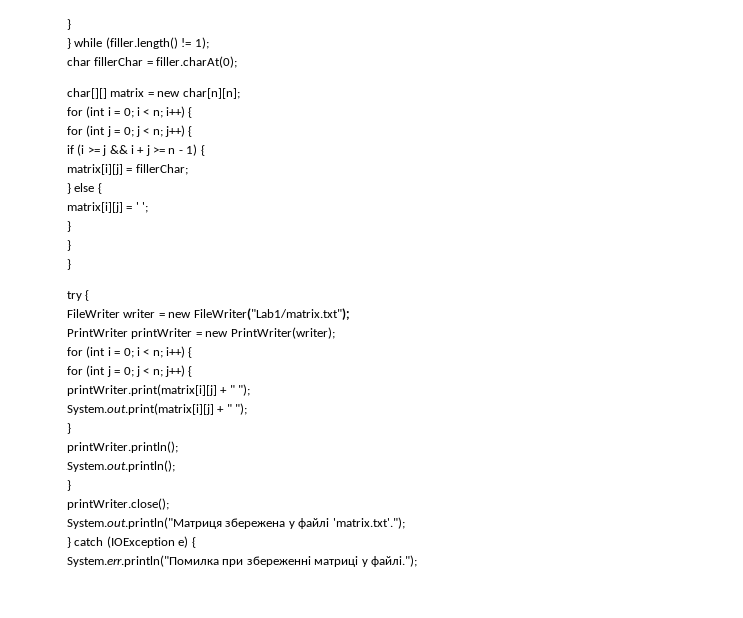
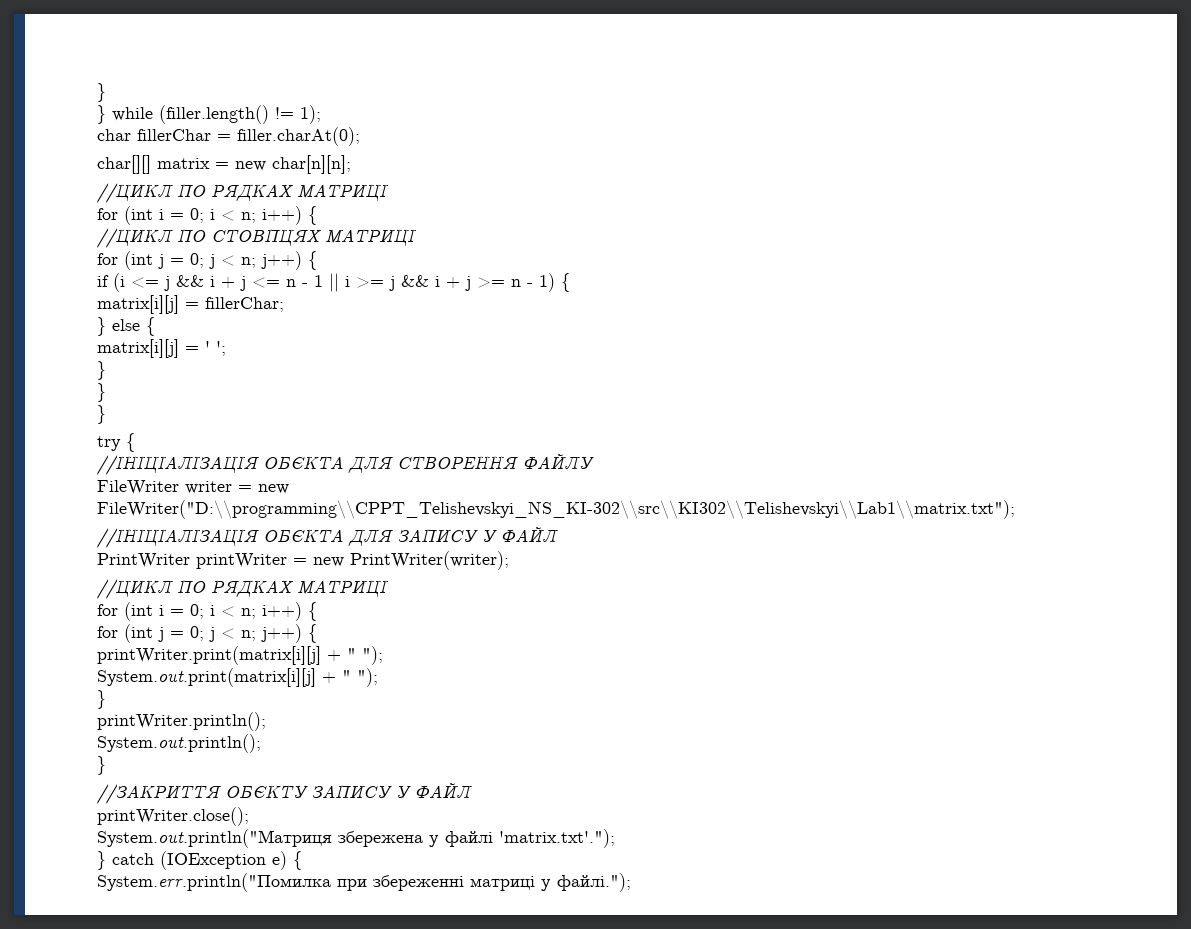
(240, 93) none -> [97,183,389,203] // //ЦИКЛ ПО РЯДКАХ МАТРИЦІ
(193, 112) none -> [97,228,417,248] // //ЦИКЛ ПО СТОВПЦЯХ МАТРИЦІ
(85, 150) none -> [131,273,350,292] <= j && i + j <= n - 1 || i
(90, 295) none -> [97,454,594,475] // //ІНІЦІАЛІЗАЦІЯ ОБЄКТА ДЛЯ СТВОРЕННЯ ФАЙЛУ
[193,308,350,320] FileWriter("Lab1/matrix.txt"); -> [97,500,1015,519] [97,527,558,548] FileWriter("D:\\programming\\CPPT_Telishevskyi_NS_KI-302\\src\\KI302\\Telishevskyi\\Lab1\\matrix.txt"); // //ІНІЦІАЛІЗАЦІЯ ОБЄКТА ДЛЯ ЗАПИСУ У ФАЙЛ
(335, 333) none -> [97,579,389,599] // //ЦИКЛ ПО РЯДКАХ МАТРИЦІ
(71, 485) none -> [97,783,472,804] // //ЗАКРИТТЯ ОБЄКТУ ЗАПИСУ У ФАЙЛ

